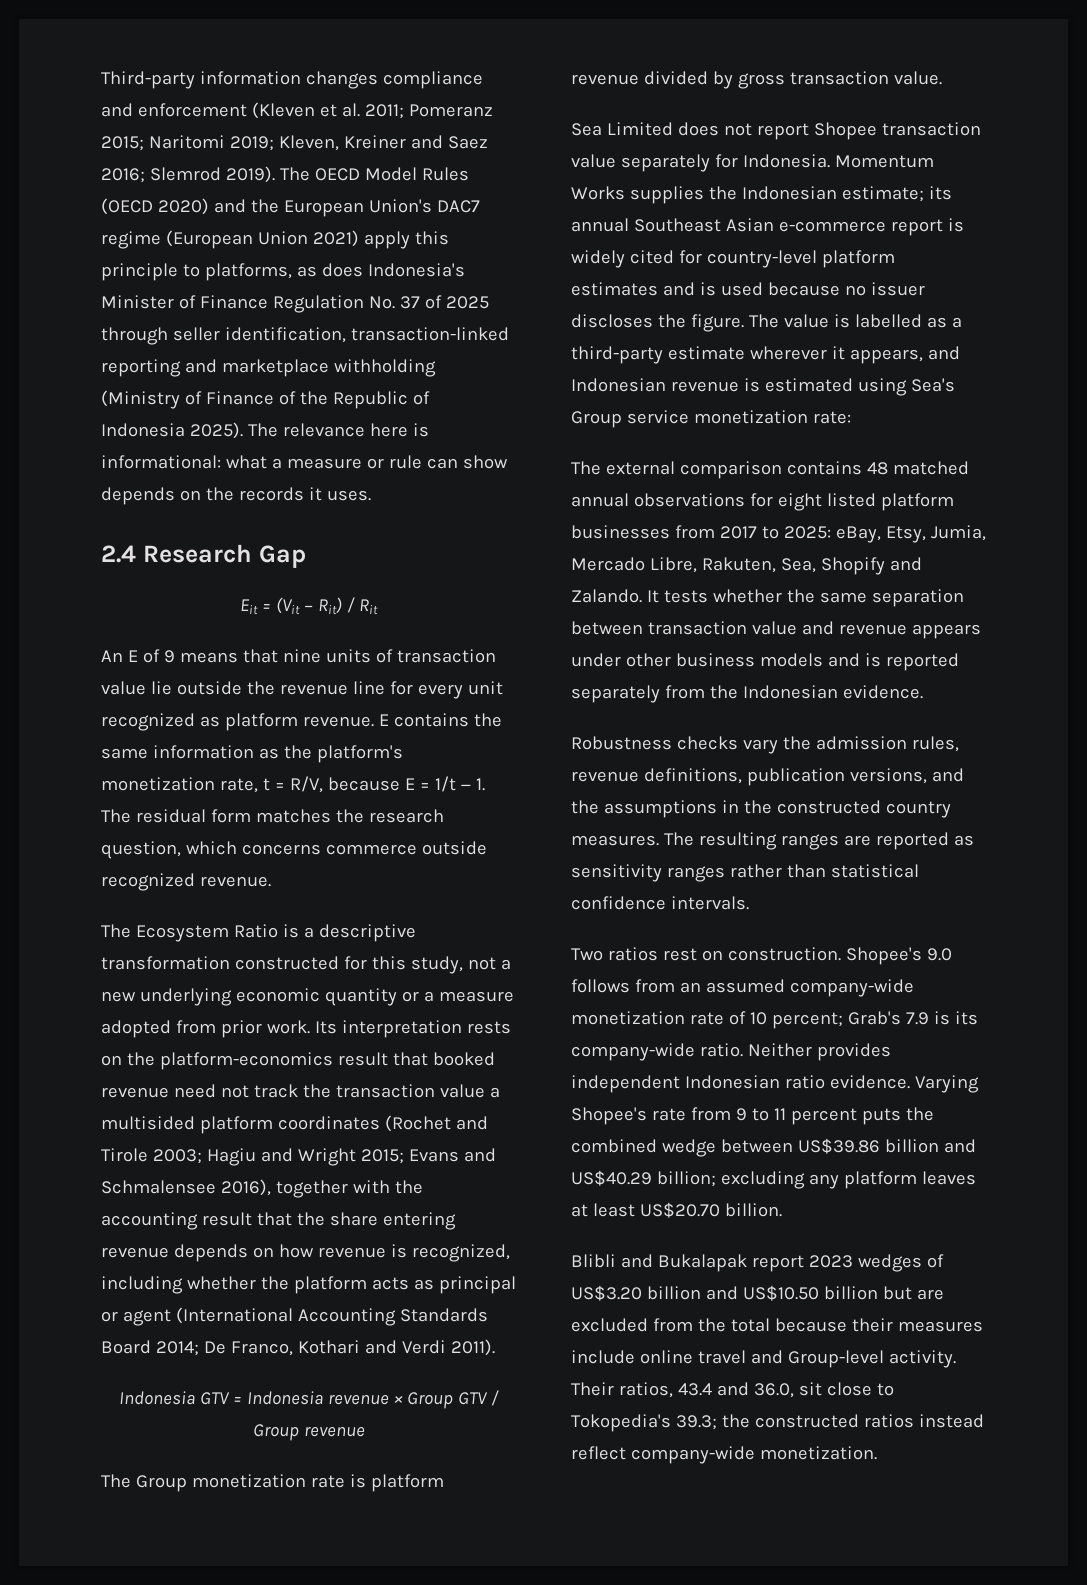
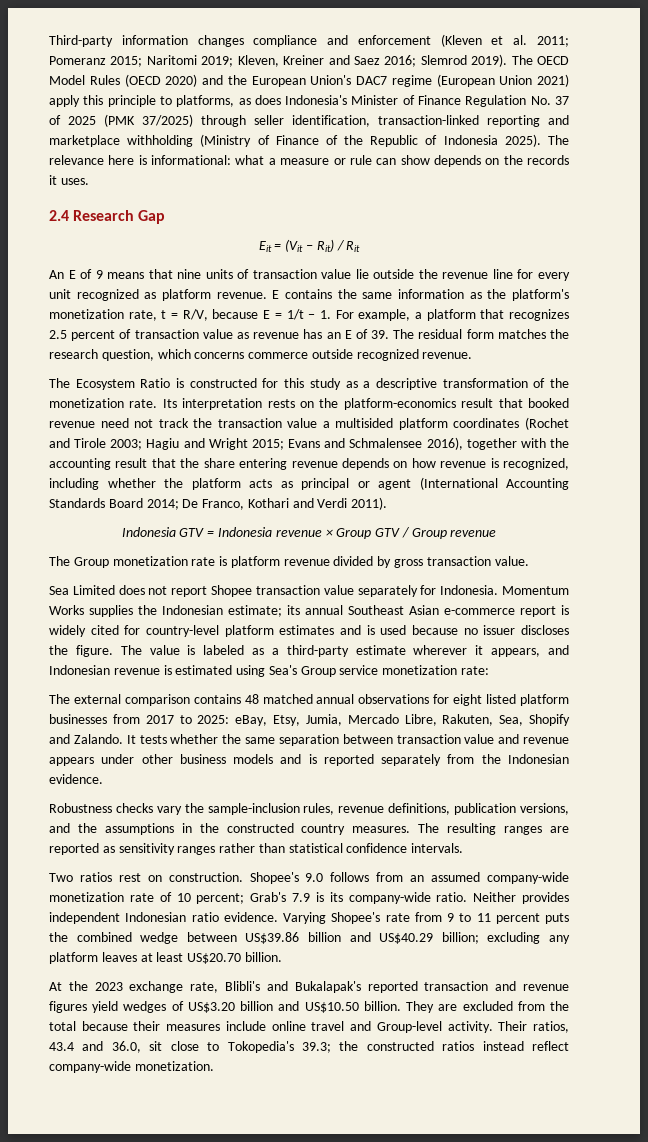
(489, 302) none -> [104,114,193,127] (PMK 37/2025)
(485, 784) none -> [335,309,569,321] [49,329,390,341] For example, a platform that recognizes 2.5 percent of transaction value as revenue has an E of 39.
[303,924,416,942] [101,956,511,974] [101,988,514,1006] [101,1020,310,1038] a descriptive transformation constructed for this study, not a new underlying economic quantity or a measure adopted from prior work. -> [189,378,569,390] [49,398,158,408] constructed for this study as a descriptive transformation of the monetization rate.
[854,314,922,328] labelled -> [203,645,245,655] labeled
[815,736,907,750] admission -> [207,803,300,815] sample-inclusion
[571,1254,853,1272] Blibli and Bukalapak report 2023 -> [49,981,569,993] [49,1001,119,1013] At the 2023 exchange rate, Blibli's and Bukalapak's reported transaction and revenue figures yield
[823,1286,912,1300] billion but -> [363,1001,435,1013] billion. They

